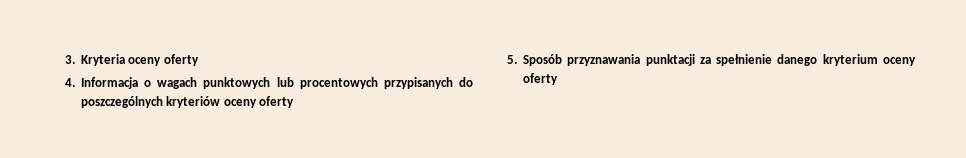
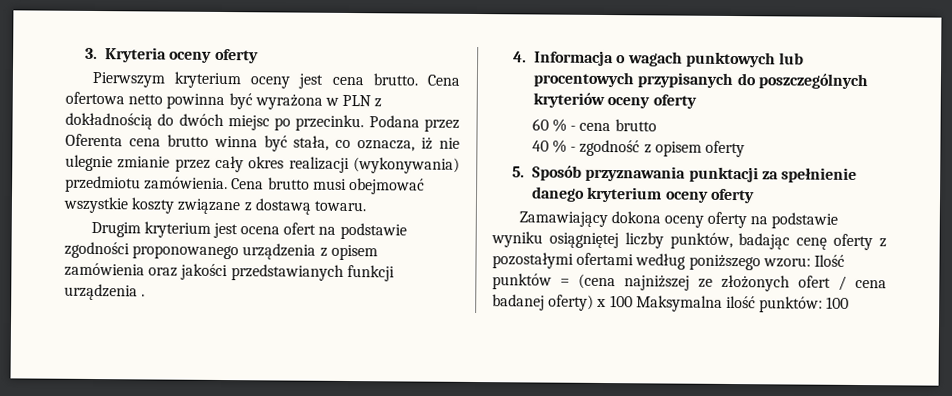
(199, 60) none -> [91,71,460,89] [65,91,383,110] [65,112,460,132] [65,133,461,152] [65,154,460,174] [65,175,425,195] [63,196,366,215] [90,221,407,240] [64,241,378,261] [64,262,395,282] [64,283,146,301] // Pierwszym kryterium oceny jest cena brutto. Cena ofertowa netto powinna być wyrażona w PLN z dokładnością do dwóch miejsc po przecinku. Podana przez Oferenta cena brutto winna być stała, co oznacza, iż nie ulegnie zmianie przez cały okres realizacji (wykonywania) przedmiotu zamówienia. Cena brutto musi obejmować wszystkie koszty związane z dostawą towaru. // Drugim kryterium jest ocena ofert na podstawie zgodności proponowanego urządzenia z opisem zamówienia oraz jakości przedstawianych funkcji urządzenia .
(295, 102) none -> [531,118,657,132] [531,139,745,158] // 60 % - cena brutto // 40 % - zgodność z opisem oferty
(559, 79) none -> [518,211,839,229] [491,231,887,251] [492,252,845,271] [492,273,887,292] [492,294,850,313] // Zamawiający dokona oceny oferty na podstawie wyniku osiągniętej liczby punktów, badając cenę oferty z pozostałymi ofertami według poniższego wzoru: Ilość punktów = (cena najniższej ze złożonych ofert / cena badanej oferty) x 100 Maksymalna ilość punktów: 100

